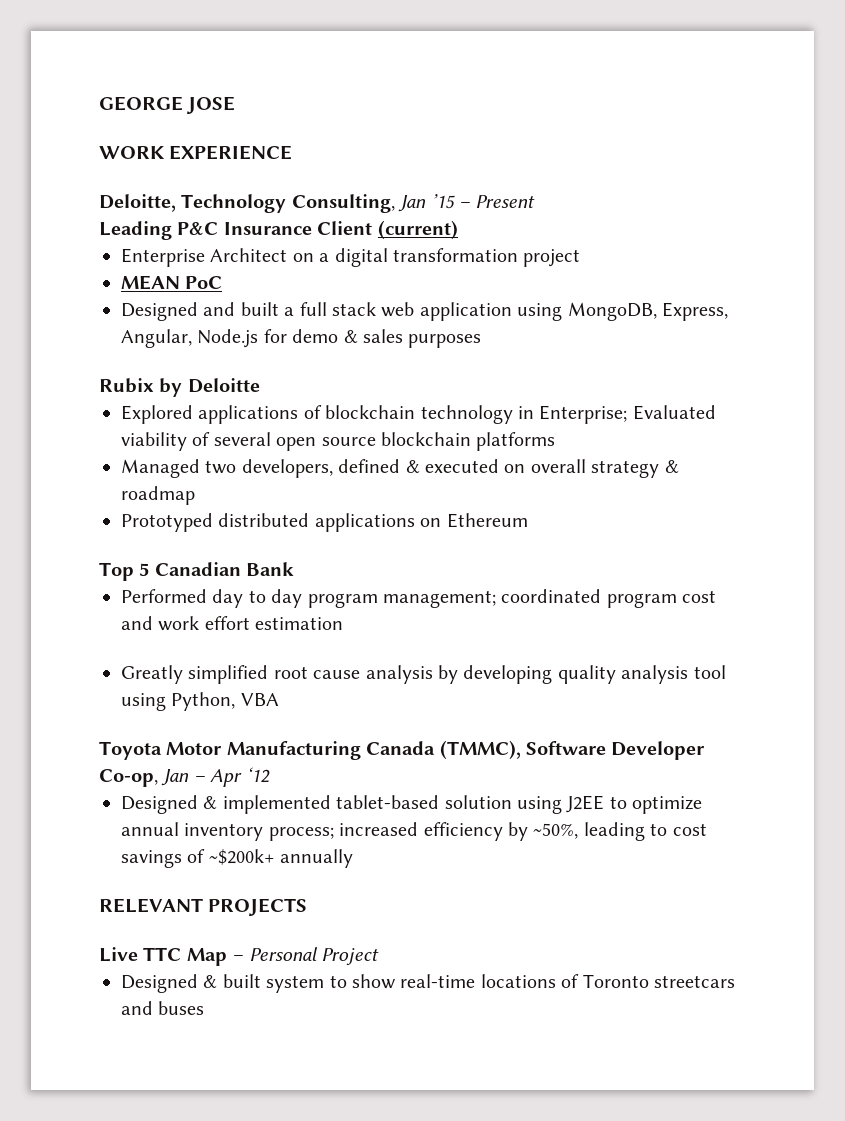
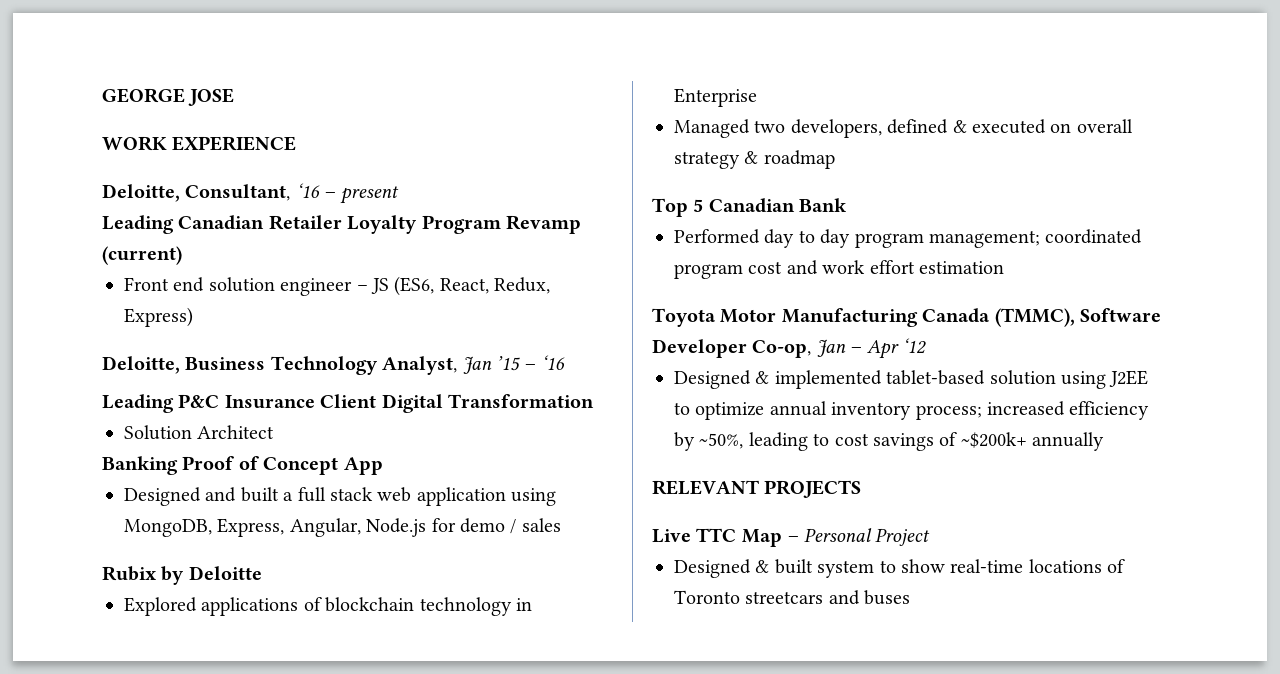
[181,194,395,213] Technology Consulting, -> [185,183,399,204] [102,215,581,234] [102,246,182,265] [124,276,551,296] [124,307,193,327] [102,356,458,375] Consultant, ‘16 – present // Leading Canadian Retailer Loyalty Program Revamp (current) // Front end solution engineer – JS (ES6, React, Redux, Express) // Deloitte, Business Technology Analyst,
[475,195,536,208] Present -> [540,355,565,370] ‘16
[377,220,458,240] [121,248,581,267] [121,275,223,290] (current) // Enterprise Architect on a digital transformation project // MEAN PoC -> [381,394,594,413] [124,425,275,440] [102,456,383,475] Digital Transformation // Solution Architect // Banking Proof of Concept App
[343,330,358,343] & -> [510,519,517,534] /
[408,334,482,348] purposes -> (561, 525) none
[539,405,716,424] [121,432,556,451] Enterprise; Evaluated viability of several open source blockchain platforms -> [674,88,757,107] Enterprise
[121,513,528,532] // Prototyped distributed applications on Ethereum -> (835, 159) none
[121,665,726,684] [121,692,279,711] // Greatly simplified root cause analysis by developing quality analysis tool using Python, VBA -> (1004, 267) none

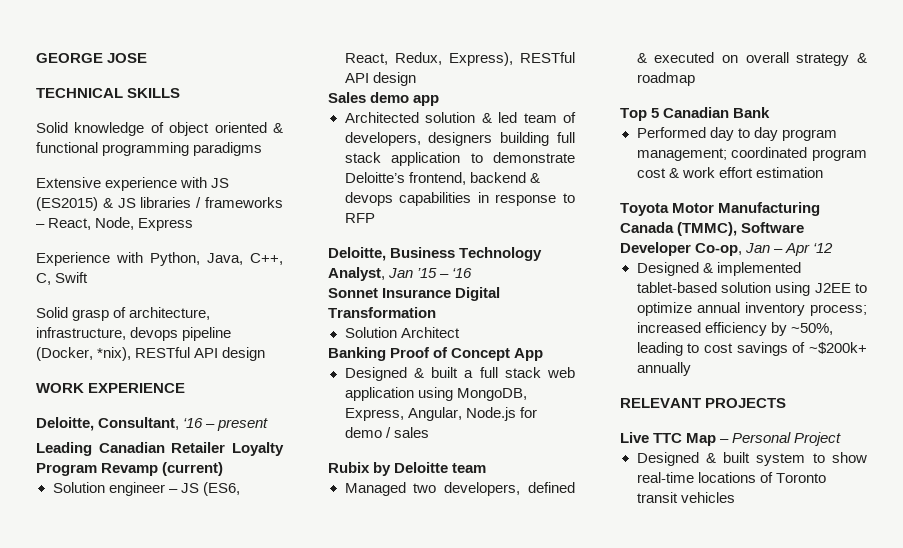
(235, 97) none -> [36,88,181,98] [36,122,283,136] [36,142,263,156] [36,177,230,191] [36,197,283,211] [36,217,194,231] [36,252,283,266] [36,272,89,285] [36,307,211,321] [36,327,232,341] [36,347,266,361] // TECHNICAL SKILLS // Solid knowledge of object oriented & functional programming paradigms // Extensive experience with JS (ES2015) & JS libraries / frameworks – React, Node, Express // Experience with Python, Java, C++, C, Swift // Solid grasp of architecture, infrastructure, devops pipeline (Docker, *nix), RESTful API design
[124,277,275,292] Front end solution -> [52,482,105,493] Solution
[124,307,193,327] Express) -> [448,52,575,66] [344,72,416,86] [328,92,440,106] [344,112,576,123] [344,132,575,146] [344,152,575,166] [344,172,540,185] [344,192,575,206] [344,213,375,223] Express), RESTful API design // Sales demo app // Architected solution & led team of developers, designers building full stack application to demonstrate Deloitte’s frontend, backend & devops capabilities in response to RFP
[102,394,377,413] Leading P&C Insurance Client -> [328,288,452,298] Sonnet Insurance
[205,487,237,502] and -> [413,368,424,378] &
[124,597,532,616] [674,88,757,107] // Explored applications of blockchain technology in Enterprise -> [452,463,487,473] team
[786,260,818,275] and -> [668,168,679,178] &
[745,590,911,605] streetcars and buses -> [636,492,735,503] transit vehicles

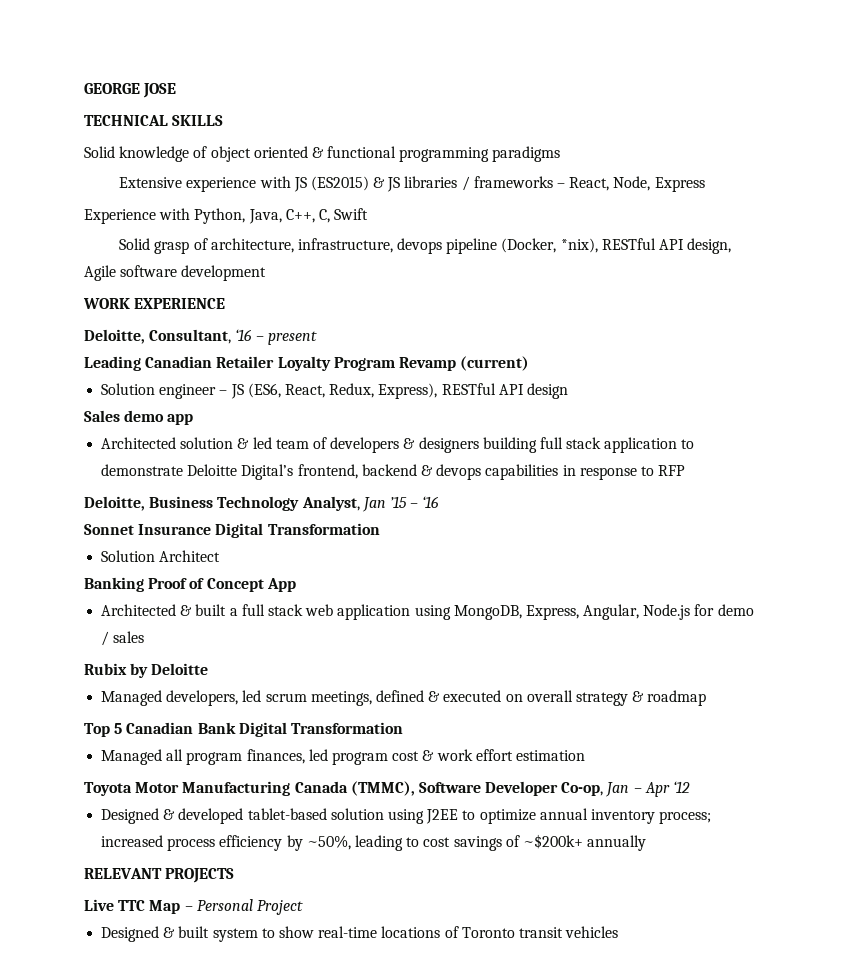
[222,347,266,361] design -> [687,238,732,254] [84,265,267,281] design, Agile software development
[344,132,421,146] developers, -> [330,437,416,453] developers &
[344,172,405,183] Deloitte’s -> [187,464,294,480] Deloitte Digital’s
[344,367,407,381] Designed -> [101,604,177,616] Architected
[452,463,487,473] [344,482,521,496] team // Managed two developers, -> [101,690,372,706] // Managed developers, led scrum meetings,
[636,127,837,141] [636,147,808,161] // Performed day to day program management; coordinated -> [238,722,403,737] [101,749,328,765] Digital Transformation // Managed all program finances, led
[716,262,801,276] implemented -> [178,808,244,824] developed
(701, 327) none -> [167,838,216,851] process

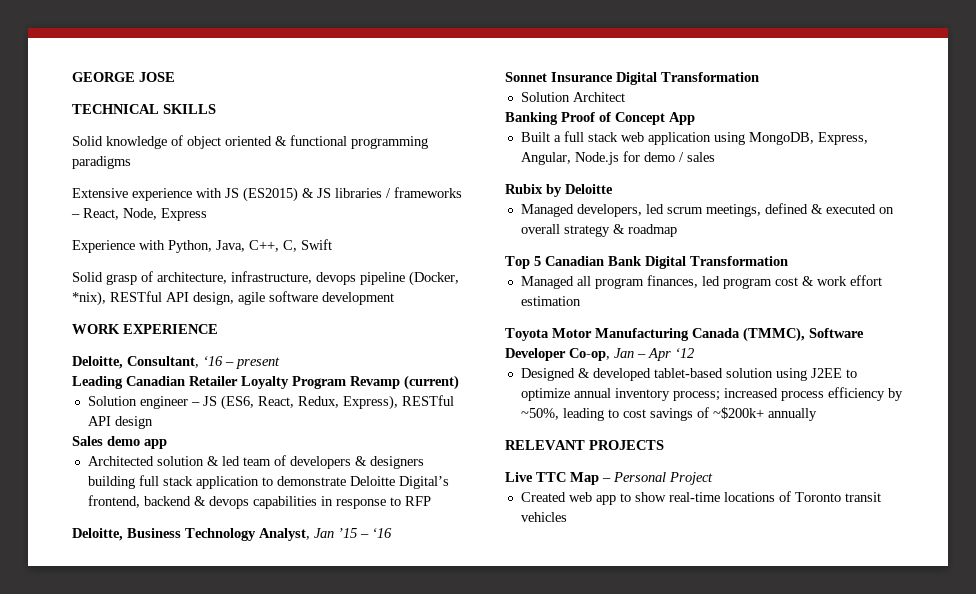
[84,265,116,281] Agile -> [238,292,265,305] agile
[101,604,227,616] Architected & built -> [520,132,550,142] Built
[101,926,258,942] Designed & built system -> [520,492,616,505] Created web app

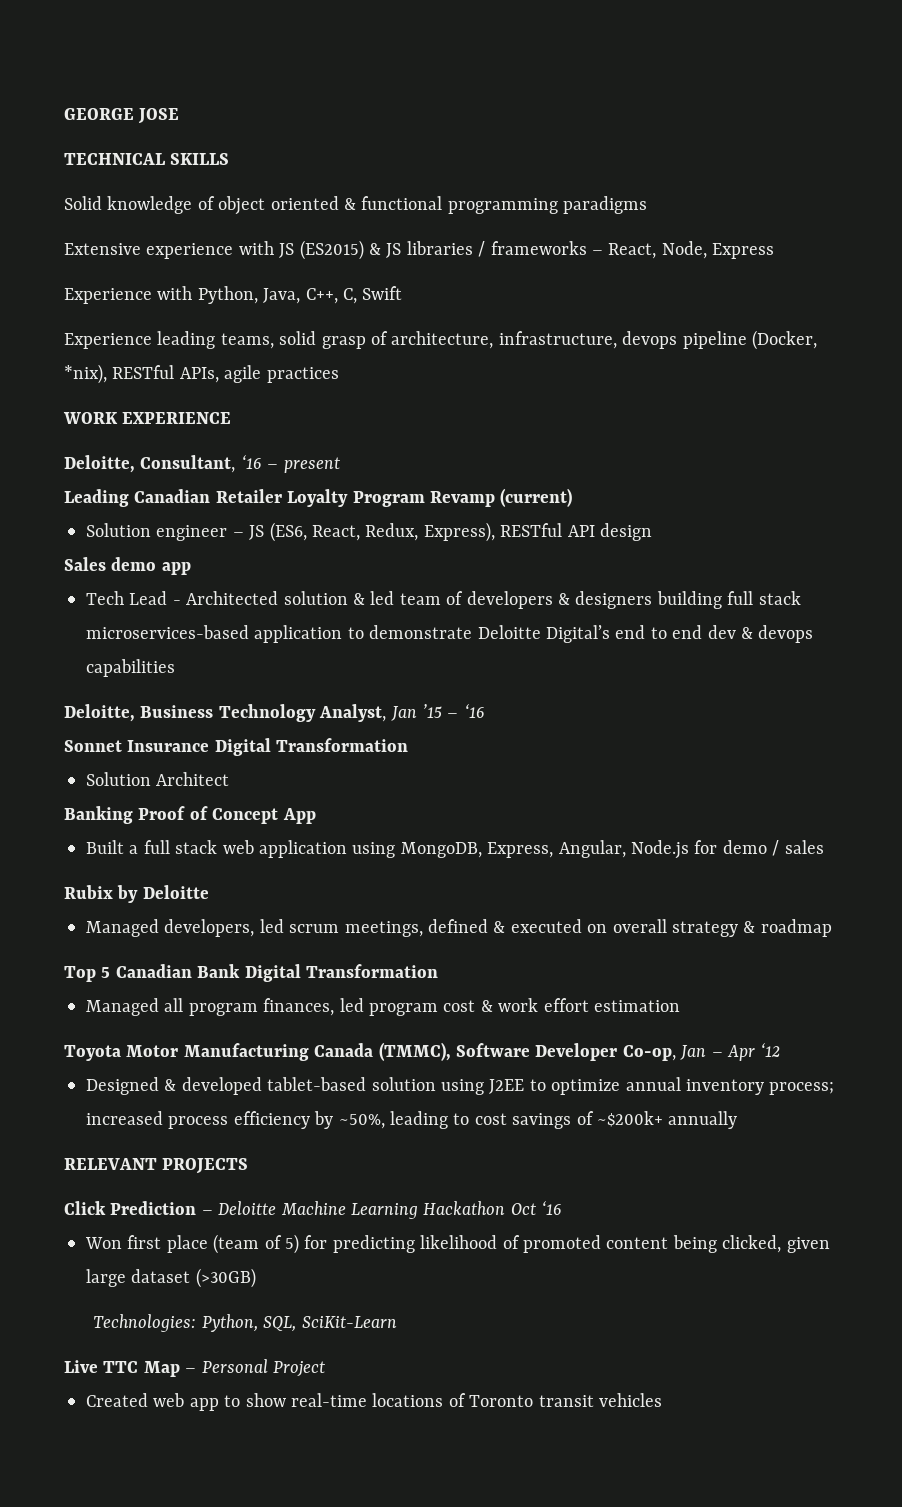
[72,272,103,282] Solid -> [64,331,317,349] Experience leading teams, solid
[166,291,394,305] API design, agile software development -> [179,365,339,383] APIs, agile practices
(167, 444) none -> [86,591,181,605] Tech Lead -
(193, 481) none -> [86,625,249,639] microservices-based
[87,495,191,508] frontend, backend -> [615,625,736,639] end to end dev
[320,496,431,509] in response to RFP -> (175, 668) none
(664, 445) none -> [64,1201,563,1219] [85,1234,830,1254] [86,1268,256,1288] [93,1314,397,1332] // Click Prediction – Deloitte Machine Learning Hackathon Oct ‘16 // Won first place (team of 5) for predicting likelihood of promoted content being clicked, given large dataset (>30GB) // Technologies: Python, SQL, SciKit-Learn

